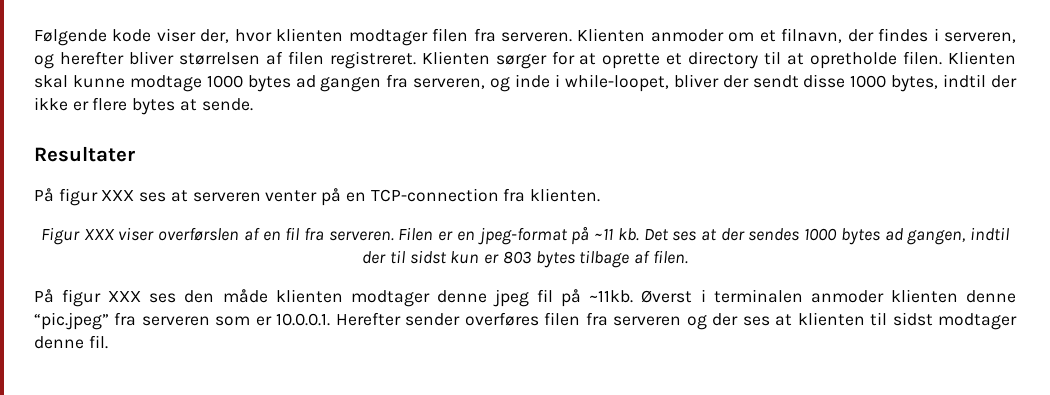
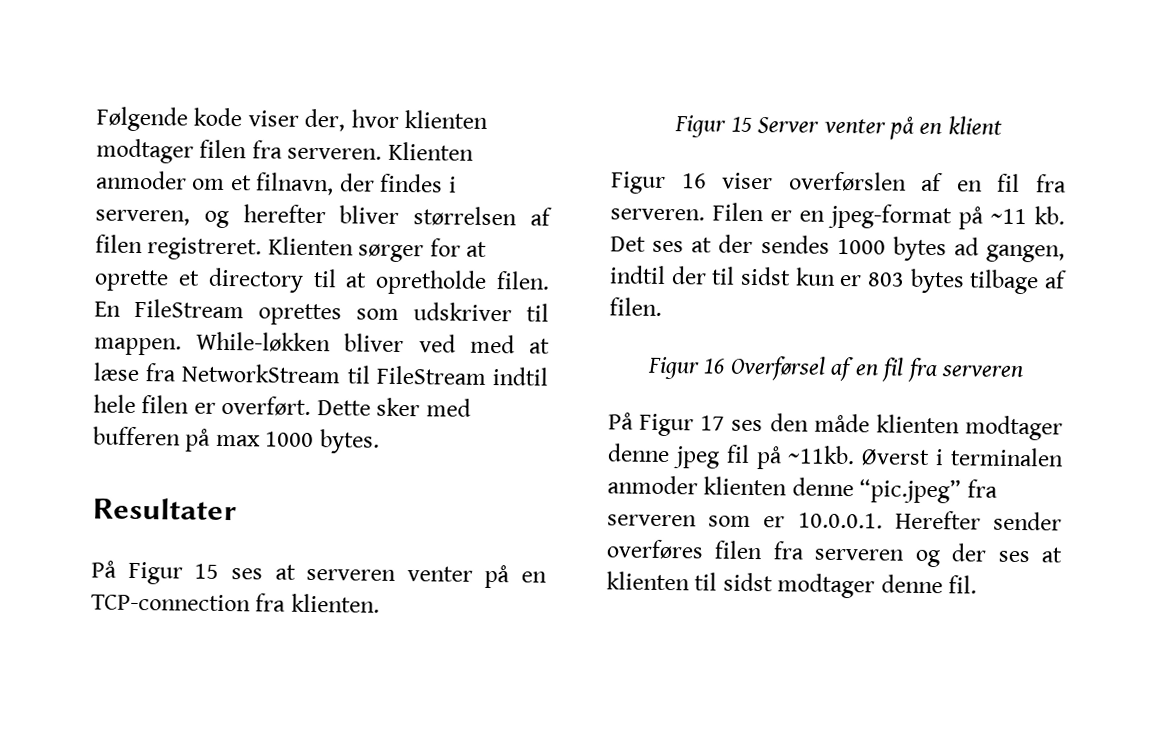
[948,51,1017,65] [34,74,1017,92] [34,97,253,115] Klienten skal kunne modtage 1000 bytes ad gangen fra serveren, og inde i while-loopet, bliver der sendt disse 1000 bytes, indtil der ikke er flere bytes at sende. -> [94,298,549,326] [94,331,550,356] [93,362,548,386] [93,394,471,417] [93,426,380,454] En FileStream oprettes som udskriver til mappen. While-løkken bliver ved med at læse fra NetworkStream til FileStream indtil hele filen er overført. Dette sker med bufferen på max 1000 bytes.
[58,188,135,206] figur XXX -> [127,561,220,585] Figur 15
[83,229,115,240] XXX -> [730,116,1002,140] [610,171,707,194] 15 Server venter på en klient // Figur 16
[34,289,142,307] // På figur XXX -> [646,355,1025,383] [608,412,726,437] // Figur 16 Overførsel af en fil fra serveren // På Figur 17

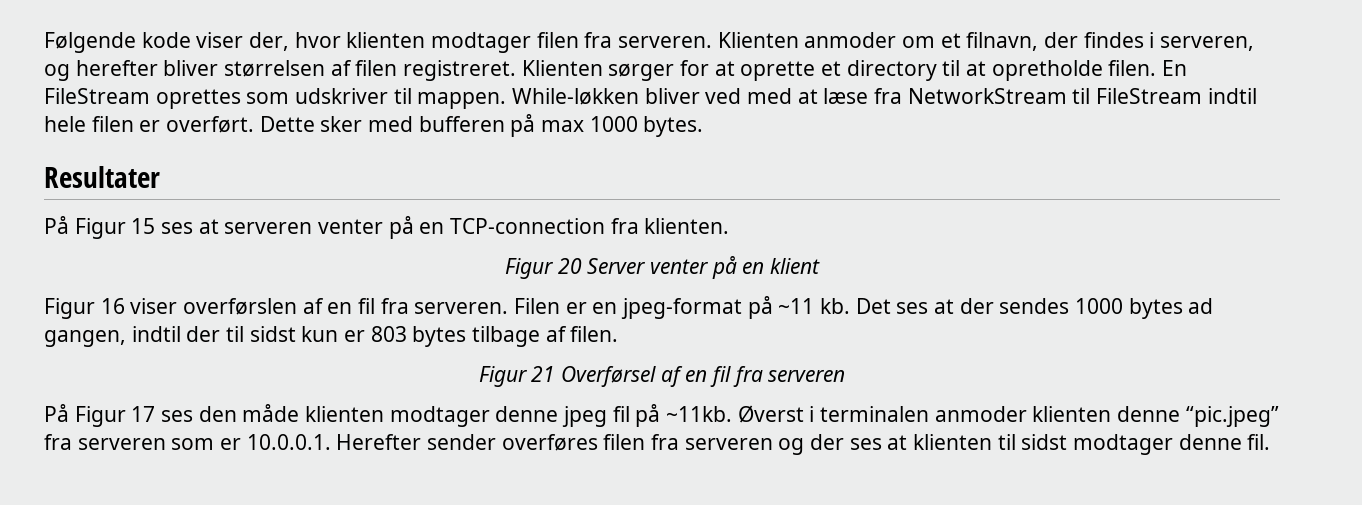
[730,116,752,132] 15 -> [557,258,582,274] 20
[703,358,726,374] 16 -> [531,366,556,382] 21

